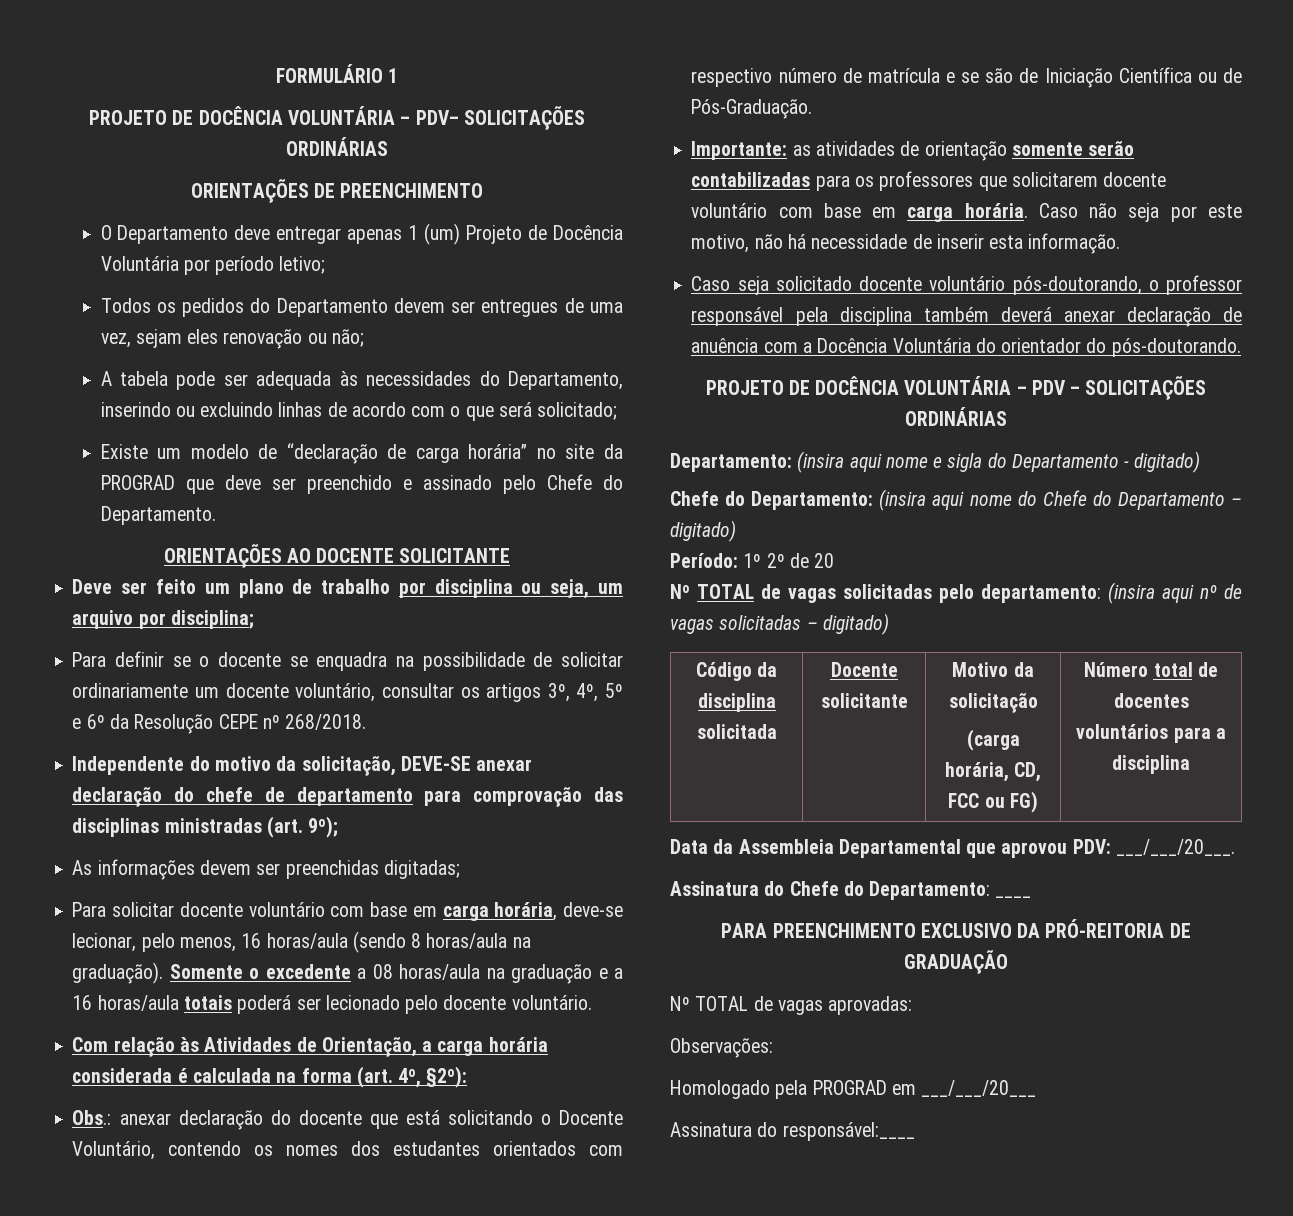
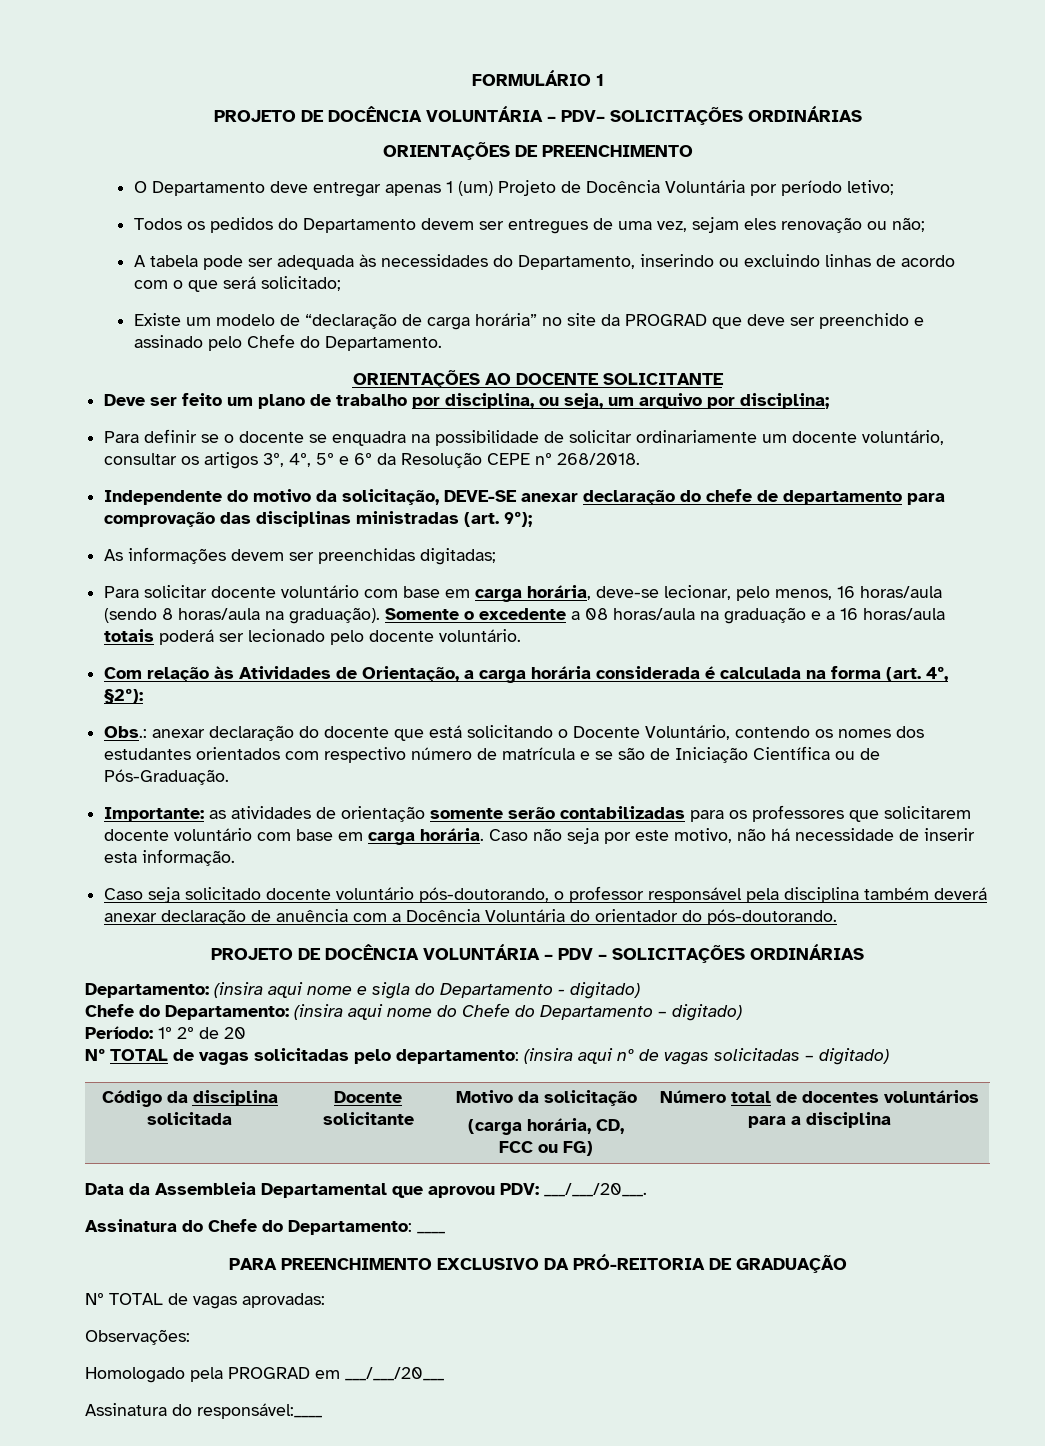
[434,579,513,598] disciplina -> [445,393,535,409] disciplina,

